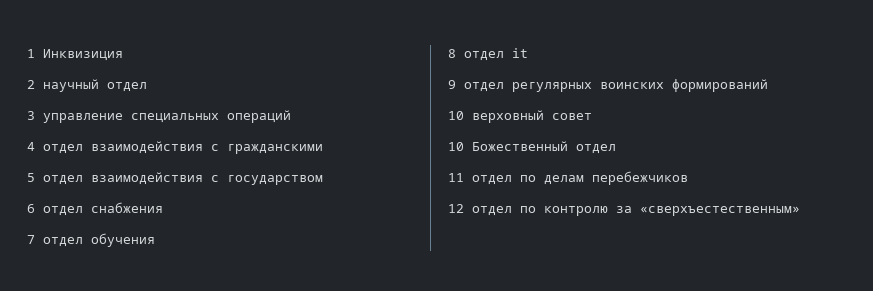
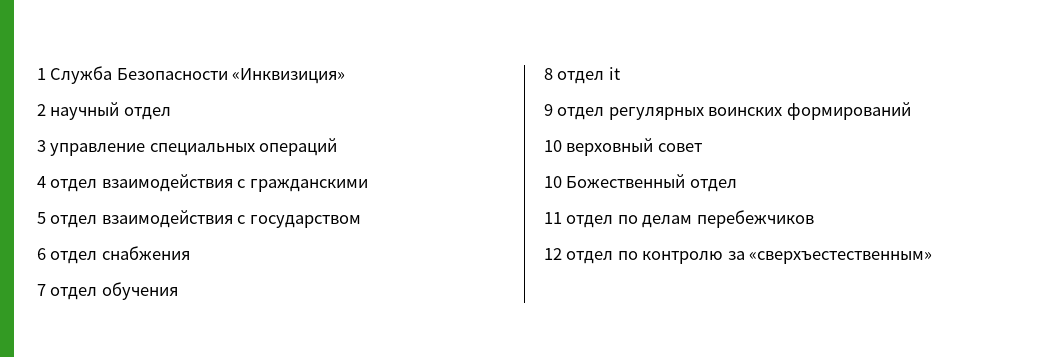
[43,49,123,61] Инквизиция -> [50,66,346,84] Служба Безопасности «Инквизиция»

